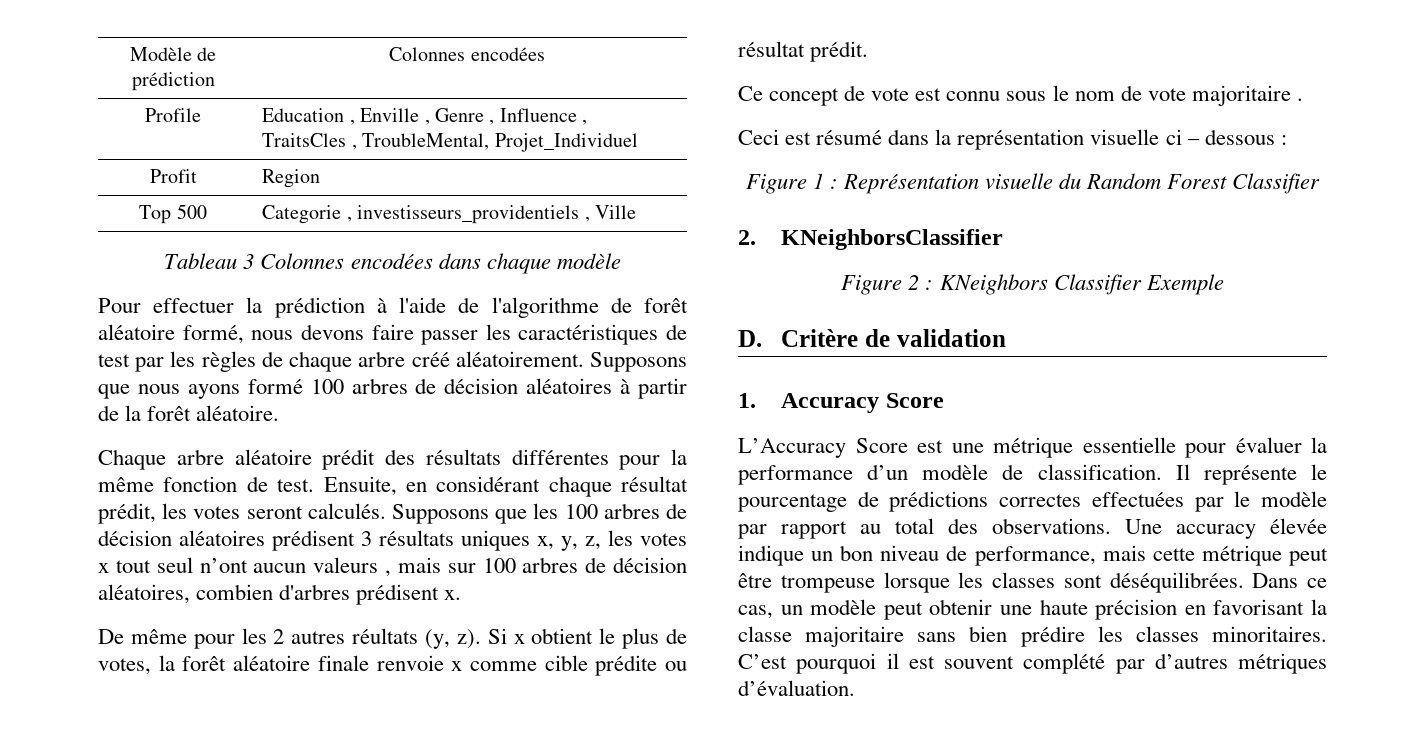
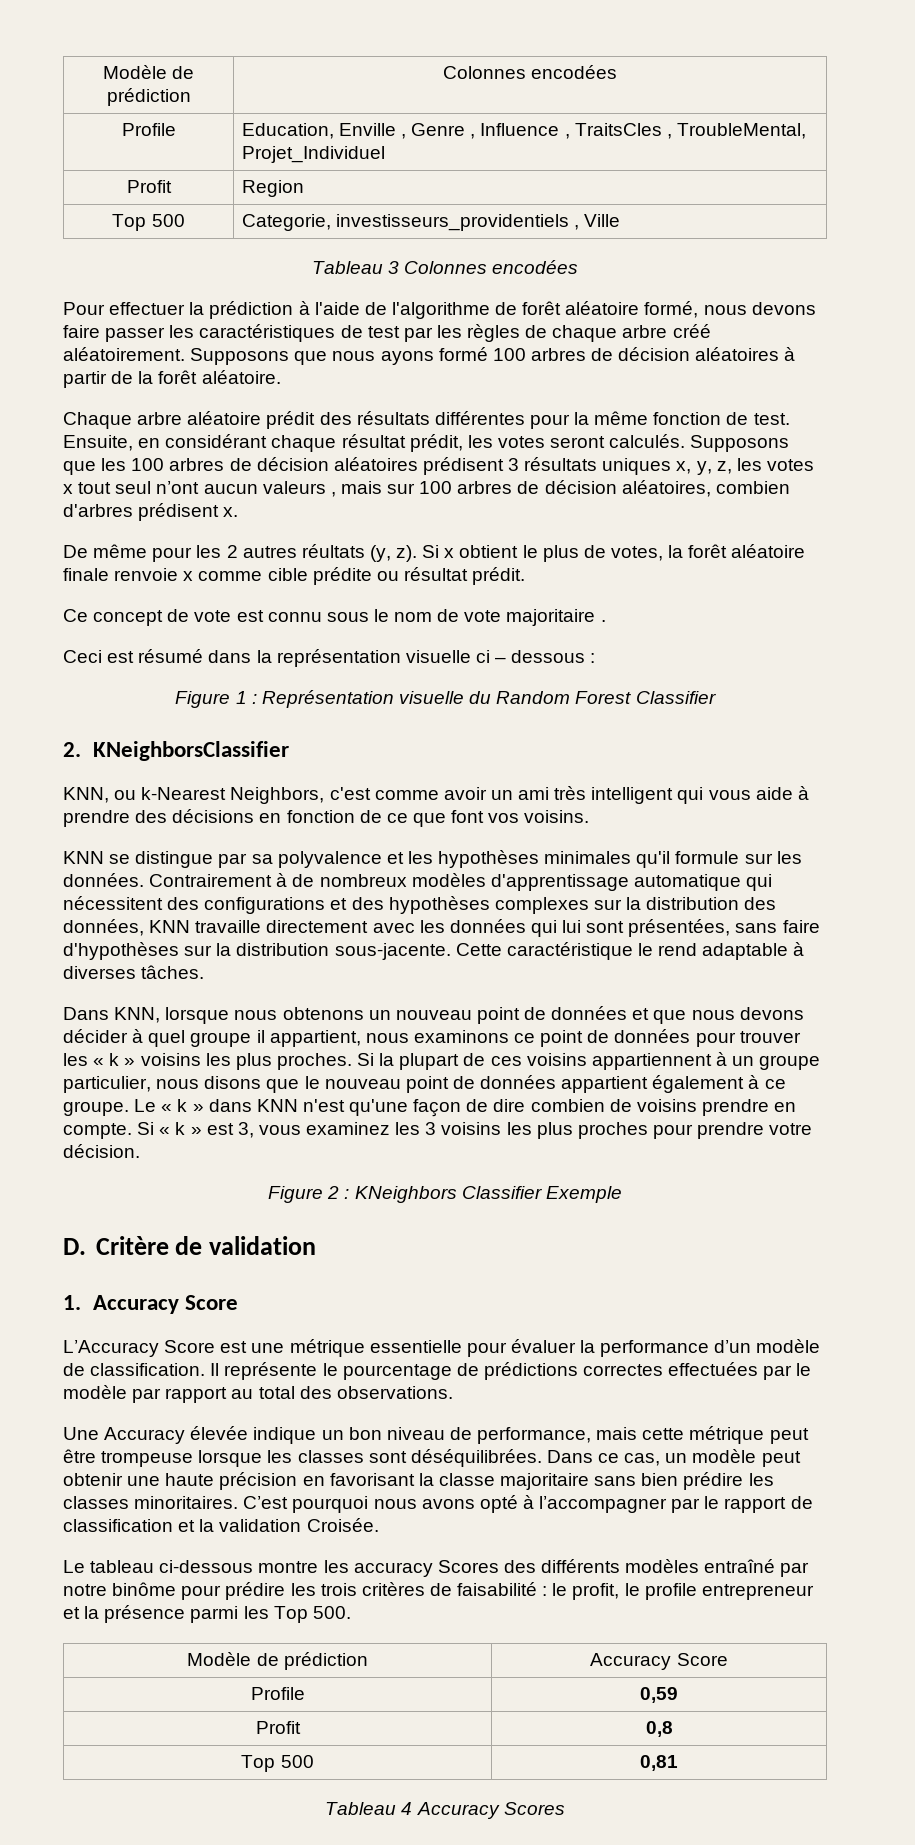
[262,108,355,125] Education , -> [241,123,334,139] Education,
[262,205,352,224] Categorie , -> [241,214,331,231] Categorie,
[438,253,621,274] dans chaque modèle -> (579, 267) none
(1004, 239) none -> [63,786,809,804] [63,809,590,827] [63,850,802,868] [63,873,773,891] [63,896,777,914] [63,919,820,937] [63,942,805,960] [63,965,205,979] [63,1006,804,1024] [63,1029,801,1047] [63,1052,821,1070] [63,1075,786,1093] [63,1099,797,1117] [63,1122,813,1139] [63,1144,140,1158] // KNN, ou k-Nearest Neighbors, c'est comme avoir un ami très intelligent qui vous aide à prendre des décisions en fonction de ce que font vos voisins. // KNN se distingue par sa polyvalence et les hypothèses minimales qu'il formule sur les données. Contrairement à de nombreux modèles d'apprentissage automatique qui nécessitent des configurations et des hypothèses complexes sur la distribution des données, KNN travaille directement avec les données qui lui sont présentées, sans faire d'hypothèses sur la distribution sous-jacente. Cette caractéristique le rend adaptable à diverses tâches. // Dans KNN, lorsque nous obtenons un nouveau point de données et que nous devons décider à quel groupe il appartient, nous examinons ce point de données pour trouver les « k » voisins les plus proches. Si la plupart de ces voisins appartiennent à un groupe particulier, nous disons que le nouveau point de données appartient également à ce groupe. Le « k » dans KNN n'est qu'une façon de dire combien de voisins prendre en compte. Si « k » est 3, vous examinez les 3 voisins les plus proches pour prendre votre décision.
[1125,519,1256,539] Une accuracy -> [63,1427,186,1444] // Une Accuracy
[886,653,1327,674] [738,680,855,696] il est souvent complété par d’autres métriques d’évaluation. -> [373,1495,813,1513] [63,1518,379,1532] [63,1559,810,1577] [63,1582,814,1600] [63,1605,351,1623] [187,1652,368,1670] [590,1653,728,1670] [250,1687,305,1700] [640,1687,678,1703] [255,1721,301,1734] [645,1721,673,1737] [241,1755,314,1772] [640,1755,678,1771] [325,1802,565,1819] nous avons opté à l’accompagner par le rapport de classification et la validation Croisée. // Le tableau ci-dessous montre les accuracy Scores des différents modèles entraîné par notre binôme pour prédire les trois critères de faisabilité : le profit, le profile entrepreneur et la présence parmi les Top 500. // Modèle de prédiction | Accuracy Score // Profile | 0,59 // Profit | 0,8 // Top 500 | 0,81 // Tableau 4 Accuracy Scores

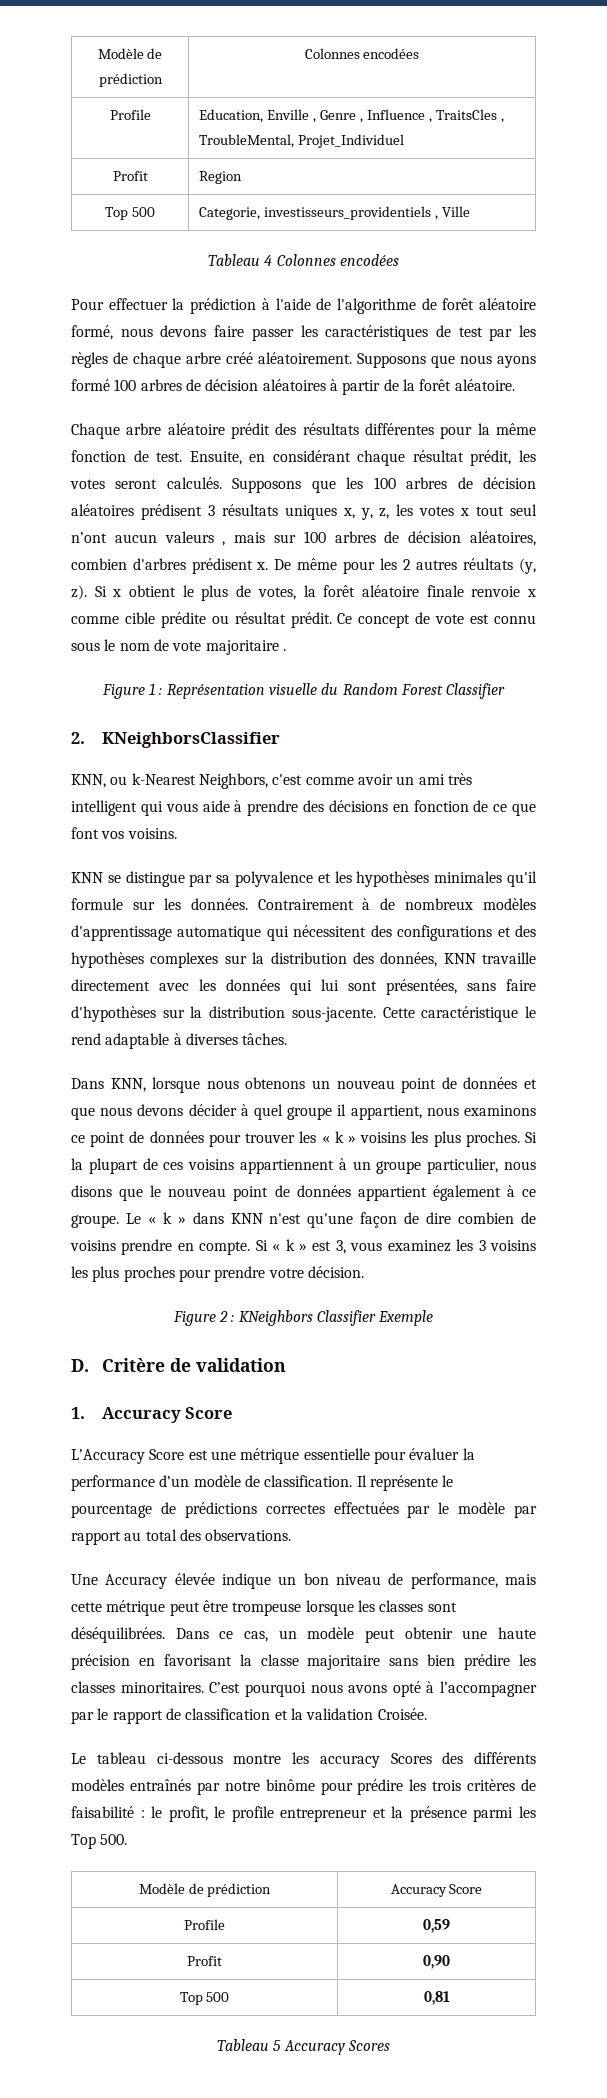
[387,261,399,274] 3 -> [264,255,273,266] 4
(239, 512) // -> (269, 566) none
(526, 576) // -> (332, 620) none
[63,649,596,667] // Ceci est résumé dans la représentation visuelle ci – dessous : -> (286, 650) none
[704,1559,776,1573] entraîné -> [129,1779,191,1791] entraînés
[645,1721,673,1737] 0,8 -> [423,1955,450,1969] 0,90
[401,1802,413,1815] 4 -> [273,2040,282,2051] 5

